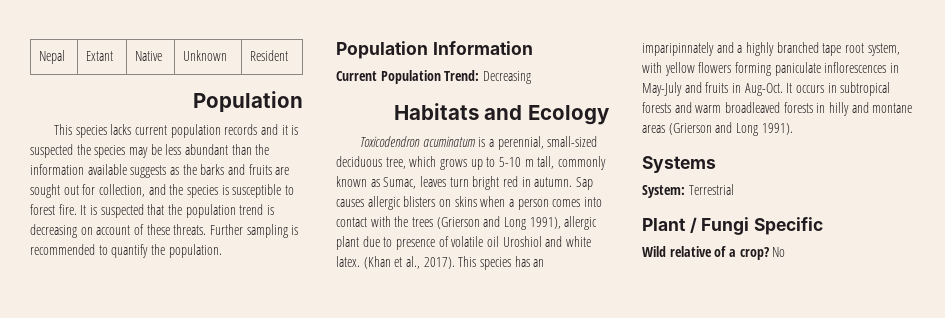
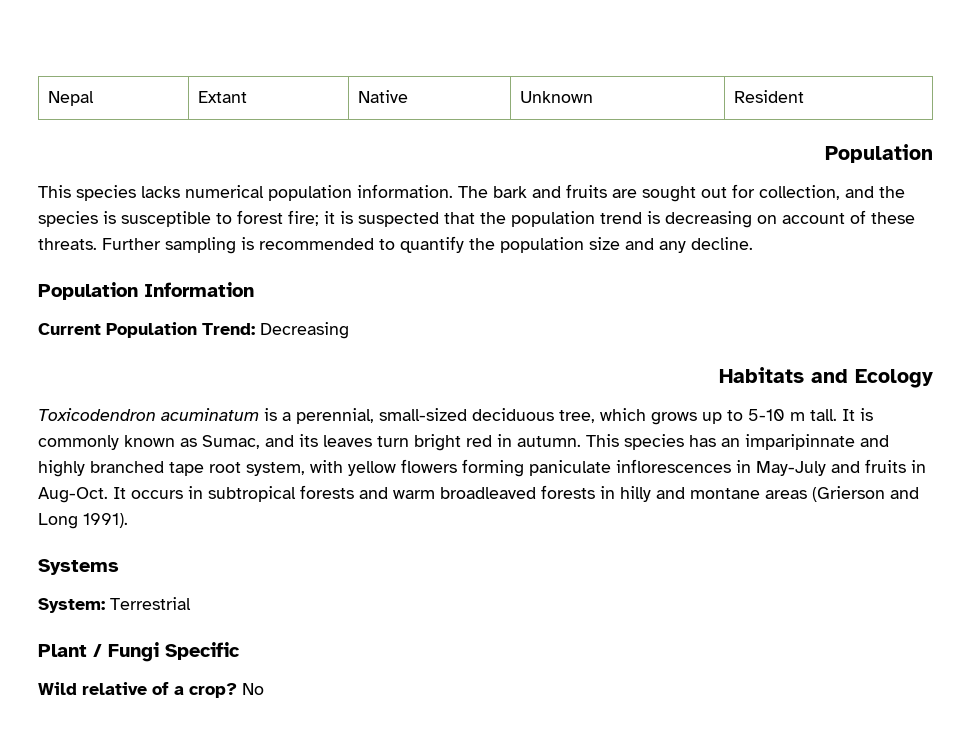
[135,124,299,138] [30,144,270,158] [30,164,225,178] current population records and it is suspected the species may be less abundant than the information available suggests as the barks -> [185,184,527,201] numerical population information. The bark
[58,204,87,215] fire. It -> [288,210,335,226] fire; it
[168,244,222,258] population. -> [500,237,753,253] population size and any decline.
[537,156,555,169] tall, -> [810,408,873,421] tall. It is
(417, 183) none -> [265,434,318,447] and its
[575,177,593,190] [336,196,602,210] [336,216,598,230] [336,236,591,250] [336,256,455,269] Sap causes allergic blisters on skins when a person comes into contact with the trees (Grierson and Long 1991), allergic plant due to presence of volatile oil Uroshiol and white latex. (Khan et al., 2017). -> (581, 441) none
[642,42,743,56] imparipinnately and a -> [745,434,889,450] imparipinnate and

